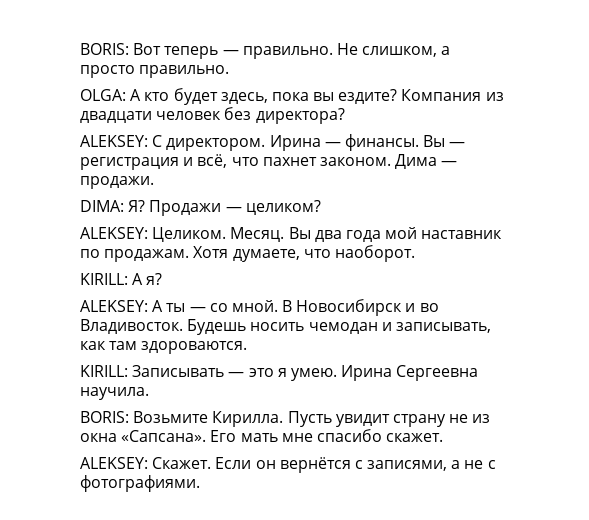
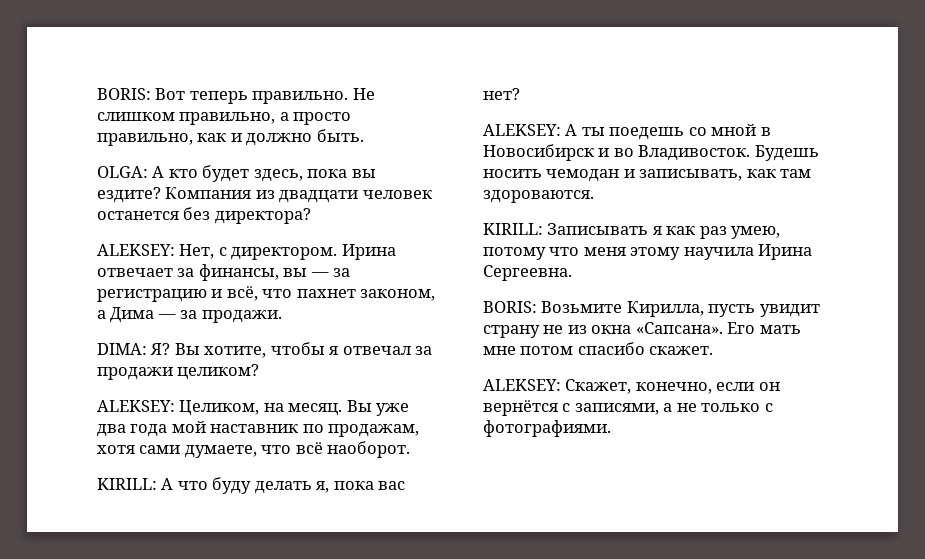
[222,50,239,55] — -> (248, 97) none
[362,46,451,57] [80,65,230,78] слишком, а просто правильно. -> [97,112,352,125] [97,129,364,146] слишком правильно, а просто правильно, как и должно быть.
(222, 115) none -> [97,211,179,220] останется
[152,134,466,151] [80,157,179,170] С директором. Ирина — финансы. Вы — регистрация -> [179,244,396,260] [97,264,351,281] [97,289,207,302] Нет, с директором. Ирина отвечает за финансы, вы — за регистрацию
[319,157,391,166] законом. -> [360,289,436,301] [97,310,106,319] законом, а
(458, 163) none -> [180,310,198,319] за
[149,200,321,216] [80,227,311,242] Продажи — целиком? // ALEKSEY: Целиком. Месяц. Вы -> [174,342,433,358] [97,364,260,380] [97,400,410,416] Вы хотите, чтобы я отвечал за продажи целиком? // ALEKSEY: Целиком, на месяц. Вы уже
[104,246,229,262] продажам. Хотя -> [328,424,420,437] [97,445,181,454] продажам, хотя сами
(331, 253) none -> [295,442,323,454] всё
[146,273,163,285] я? -> [177,477,406,494] [483,88,520,100] что буду делать я, пока вас нет?
[189,300,293,312] — со мной. В -> [609,124,771,140] поедешь со мной в
[228,365,479,381] [80,387,149,400] — это я умею. Ирина Сергеевна научила. -> [652,226,781,239] [483,244,813,260] [483,265,572,281] я как раз умею, потому что меня этому научила Ирина Сергеевна.
[212,411,332,427] Кирилла. Пусть -> [626,301,756,317] Кирилла, пусть
(313, 437) none -> [520,346,574,355] потом
[152,457,252,469] Скажет. Если -> [565,379,755,394] Скажет, конечно, если
(484, 464) none -> [701,403,761,412] только

